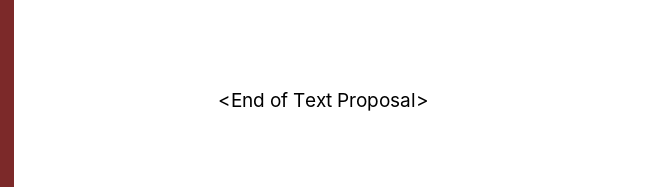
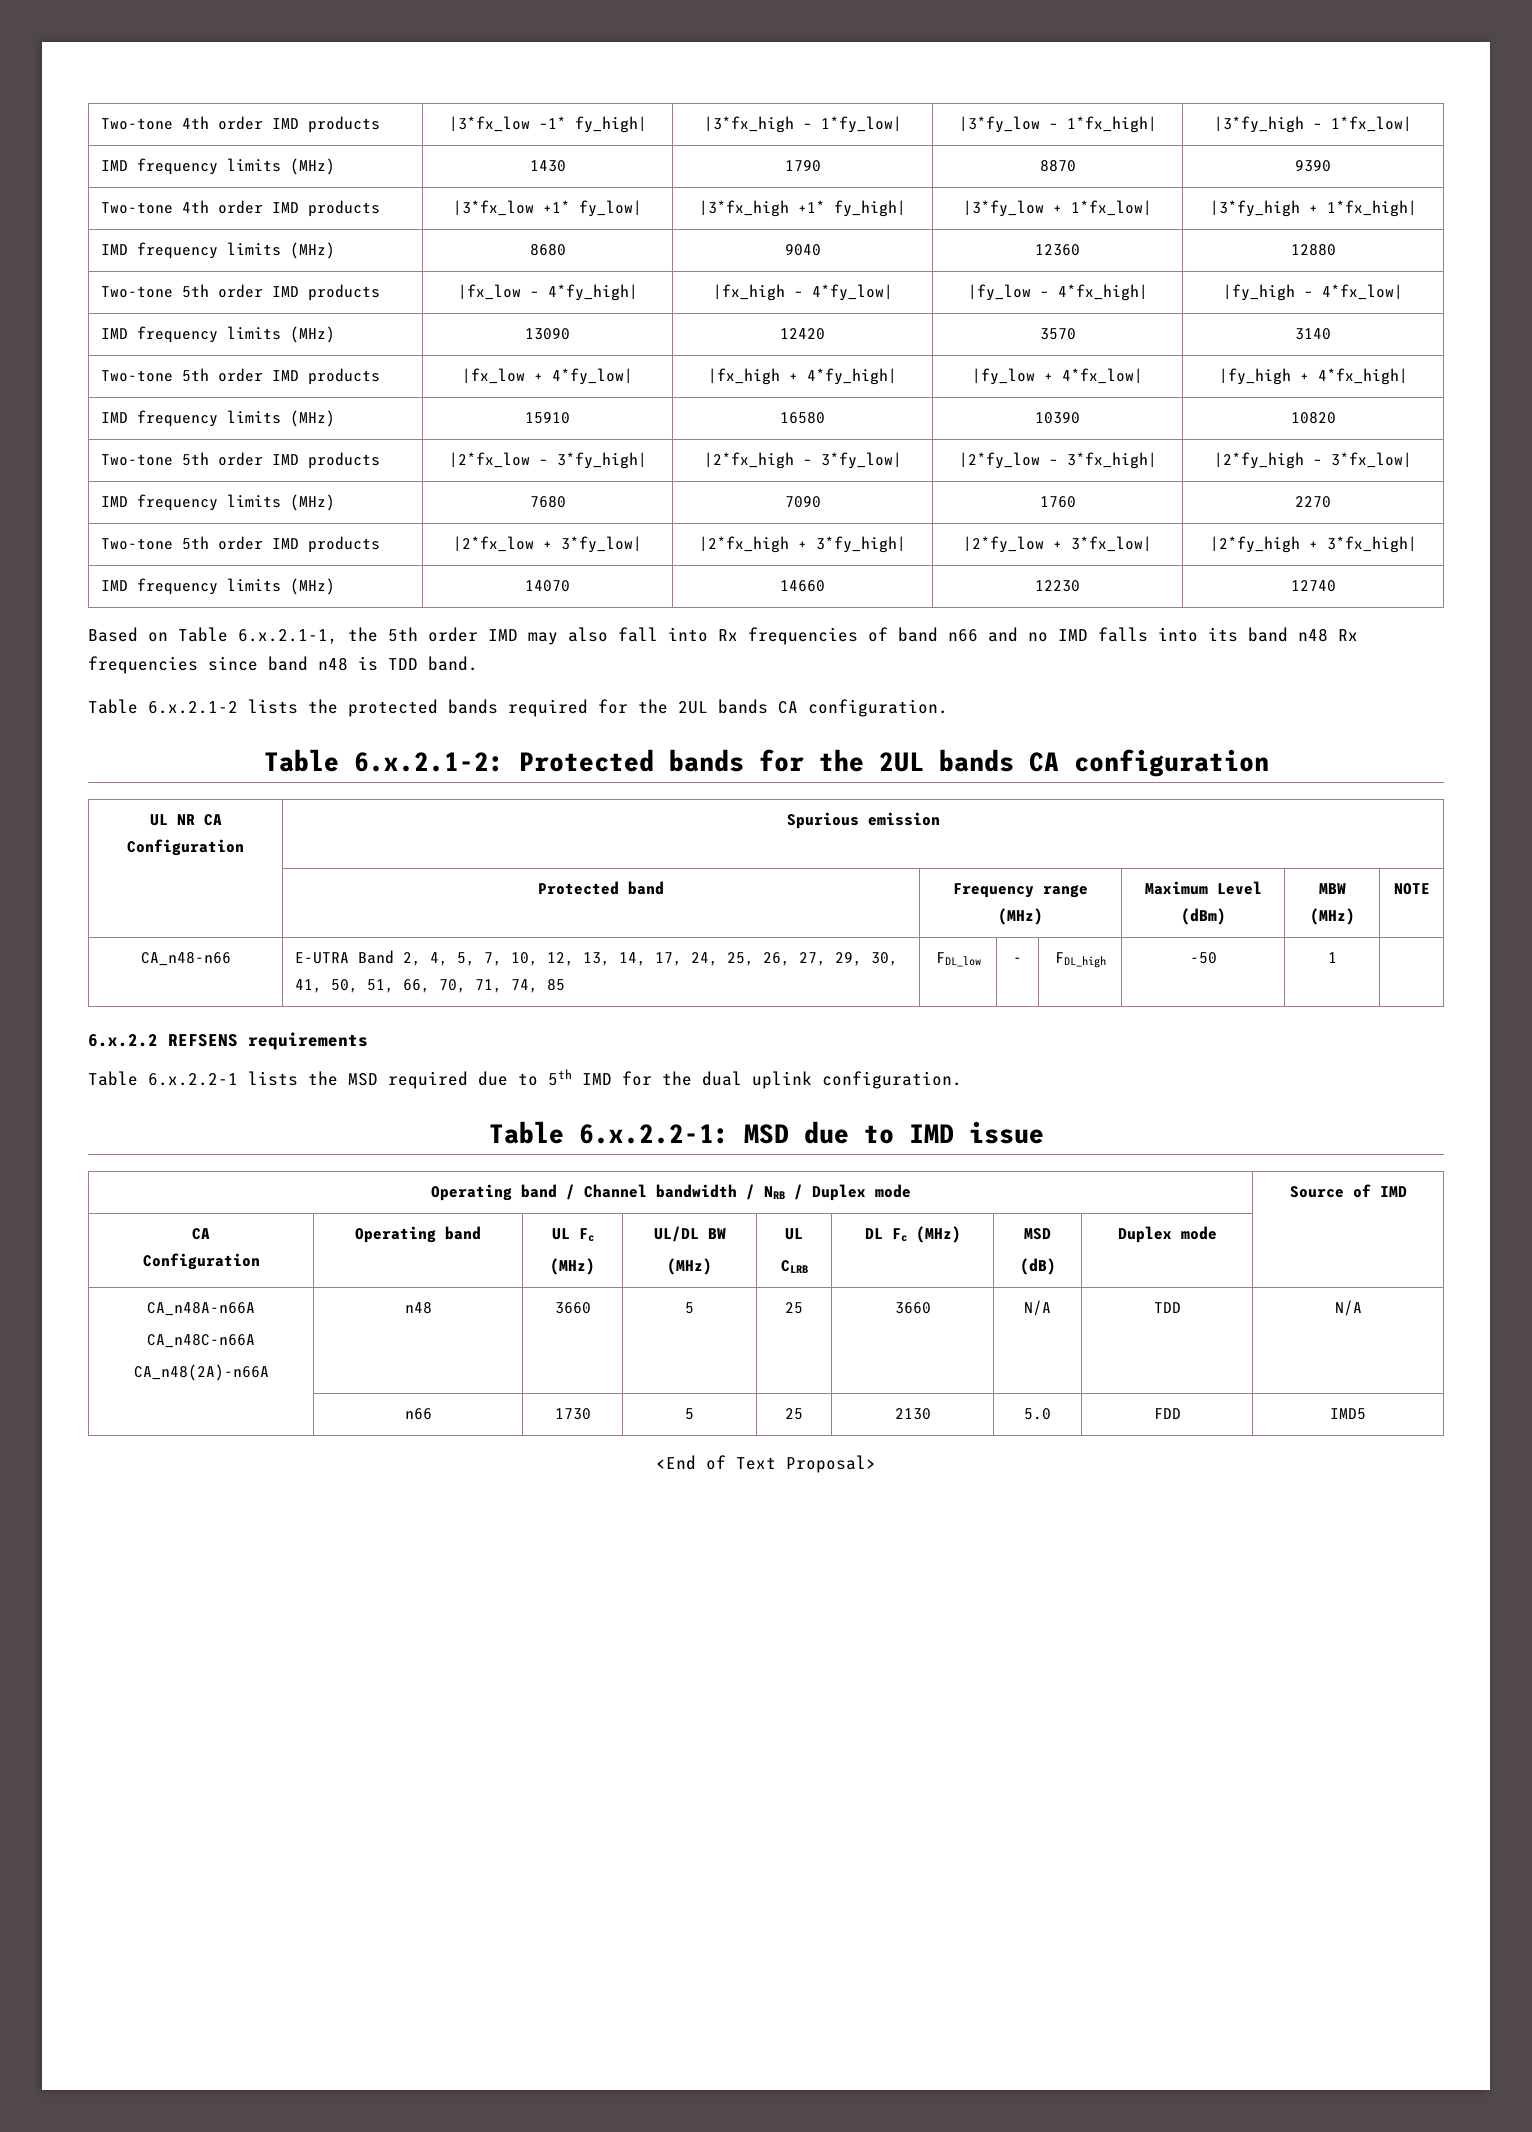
(217, 100) none -> [101,116,381,133] [448,116,647,133] [703,116,902,133] [958,116,1157,133] [1214,116,1412,133] [101,158,336,175] [529,160,566,172] [784,160,821,172] [1039,160,1076,172] [1295,160,1331,172] [101,200,381,217] [453,200,642,217] [699,200,906,217] [963,200,1152,217] [1209,200,1417,217] [101,242,336,259] [529,244,566,256] [784,244,821,256] [1035,244,1080,256] [1290,244,1336,256] [101,284,381,301] [457,284,638,301] [712,284,893,301] [967,284,1148,301] [1223,284,1403,301] [101,326,336,343] [525,328,570,340] [780,328,825,340] [1039,328,1076,340] [1295,328,1331,340] [101,368,381,385] [462,368,633,385] [708,368,897,385] [972,368,1143,385] [1218,368,1408,385] [101,410,336,427] [525,412,570,424] [780,412,825,424] [1035,412,1080,424] [1290,412,1336,424] [101,452,381,469] [448,452,647,469] [703,452,902,469] [958,452,1157,469] [1214,452,1412,469] [101,494,336,511] [529,496,566,508] [784,496,821,508] [1039,496,1076,508] [1295,496,1331,508] [101,536,381,553] [453,536,642,553] [699,536,906,553] [963,536,1152,553] [1209,536,1417,553] [101,578,336,595] [525,580,570,592] [780,580,825,592] [1035,580,1080,592] [1290,580,1336,592] [88,627,1358,645] [88,656,478,674] [88,699,948,717] [263,749,1269,777] [149,814,222,826] [127,839,244,856] [786,812,940,829] [538,881,664,895] [953,883,1088,898] [998,908,1043,925] [1144,881,1262,895] [1180,908,1226,925] [1318,883,1346,894] [1309,908,1355,925] [1393,883,1430,895] [140,952,231,966] [295,950,899,966] [295,979,566,993] [935,952,981,967] [1013,957,1022,963] [1054,952,1106,968] [1189,952,1217,964] [1327,952,1337,963] [88,1032,368,1050] [88,1069,962,1089] [488,1121,1044,1144] [430,1184,911,1201] [1289,1184,1407,1198] [192,1228,210,1240] [142,1253,260,1270] [355,1226,481,1243] [551,1228,594,1242] [550,1258,595,1275] [653,1226,726,1242] [667,1258,712,1275] [785,1228,803,1240] [780,1260,808,1273] [864,1226,961,1243] [1024,1228,1051,1240] [1019,1258,1056,1275] [1117,1226,1217,1243] [147,1302,255,1316] [147,1334,255,1348] [133,1364,269,1381] [404,1302,432,1314] [554,1302,591,1314] [685,1302,694,1314] [785,1302,803,1314] [894,1302,931,1314] [1024,1300,1051,1316] [1153,1302,1181,1313] [1334,1300,1362,1316] [404,1408,432,1420] [554,1408,591,1420] [685,1408,694,1420] [785,1408,803,1420] [894,1408,931,1420] [1024,1408,1051,1420] [1153,1408,1181,1419] [1330,1408,1366,1420] Two-tone 4th order IMD products | |3*fx_low –1* fy_high| | |3*fx_high – 1*fy_low| | |3*fy_low – 1*fx_high| | |3*fy_high – 1*fx_low| // IMD frequency limits (MHz) | 1430 | 1790 | 8870 | 9390 // Two-tone 4th order IMD products | |3*fx_low +1* fy_low| | |3*fx_high +1* fy_high| | |3*fy_low + 1*fx_low| | |3*fy_high + 1*fx_high| // IMD frequency limits (MHz) | 8680 | 9040 | 12360 | 12880 // Two-tone 5th order IMD products | |fx_low – 4*fy_high| | |fx_high – 4*fy_low| | |fy_low – 4*fx_high| | |fy_high – 4*fx_low| // IMD frequency limits (MHz) | 13090 | 12420 | 3570 | 3140 // Two-tone 5th order IMD products | |fx_low + 4*fy_low| | |fx_high + 4*fy_high| | |fy_low + 4*fx_low| | |fy_high + 4*fx_high| // IMD frequency limits (MHz) | 15910 | 16580 | 10390 | 10820 // Two-tone 5th order IMD products | |2*fx_low – 3*fy_high| | |2*fx_high – 3*fy_low| | |2*fy_low – 3*fx_high| | |2*fy_high – 3*fx_low| // IMD frequency limits (MHz) | 7680 | 7090 | 1760 | 2270 // Two-tone 5th order IMD products | |2*fx_low + 3*fy_low| | |2*fx_high + 3*fy_high| | |2*fy_low + 3*fx_low| | |2*fy_high + 3*fx_high| // IMD frequency limits (MHz) | 14070 | 14660 | 12230 | 12740 // Based on Table 6.x.2.1-1, the 5th order IMD may also fall into Rx frequencies of band n66 and no IMD falls into its band n48 Rx frequencies since band n48 is TDD band. // Table 6.x.2.1-2 lists the protected bands required for the 2UL bands CA configuration. // Table 6.x.2.1-2: Protected bands for the 2UL bands CA configuration // UL NR CA Configuration | Spurious emission // | Protected band | Frequency range (MHz) | Maximum Level (dBm) | MBW (MHz) | NOTE // CA_n48-n66 | E-UTRA Band 2, 4, 5, 7, 10, 12, 13, 14, 17, 24, 25, 26, 27, 29, 30, 41, 50, 51, 66, 70, 71, 74, 85 | FDL_low | - | FDL_high | -50 | 1 | // 6.x.2.2 REFSENS requirements // Table 6.x.2.2-1 lists the MSD required due to 5th IMD for the dual uplink configuration. // Table 6.x.2.2-1: MSD due to IMD issue // Operating band / Channel bandwidth / NRB / Duplex mode | Source of IMD // CA // Configuration | Operating band | UL Fc // (MHz) | UL/DL BW // (MHz) | UL // CLRB | DL Fc (MHz) | MSD // (dB) | Duplex mode | // CA_n48A-n66A // CA_n48C-n66A // CA_n48(2A)-n66A | n48 | 3660 | 5 | 25 | 3660 | N/A | TDD | N/A // | n66 | 1730 | 5 | 25 | 2130 | 5.0 | FDD | IMD5 //

